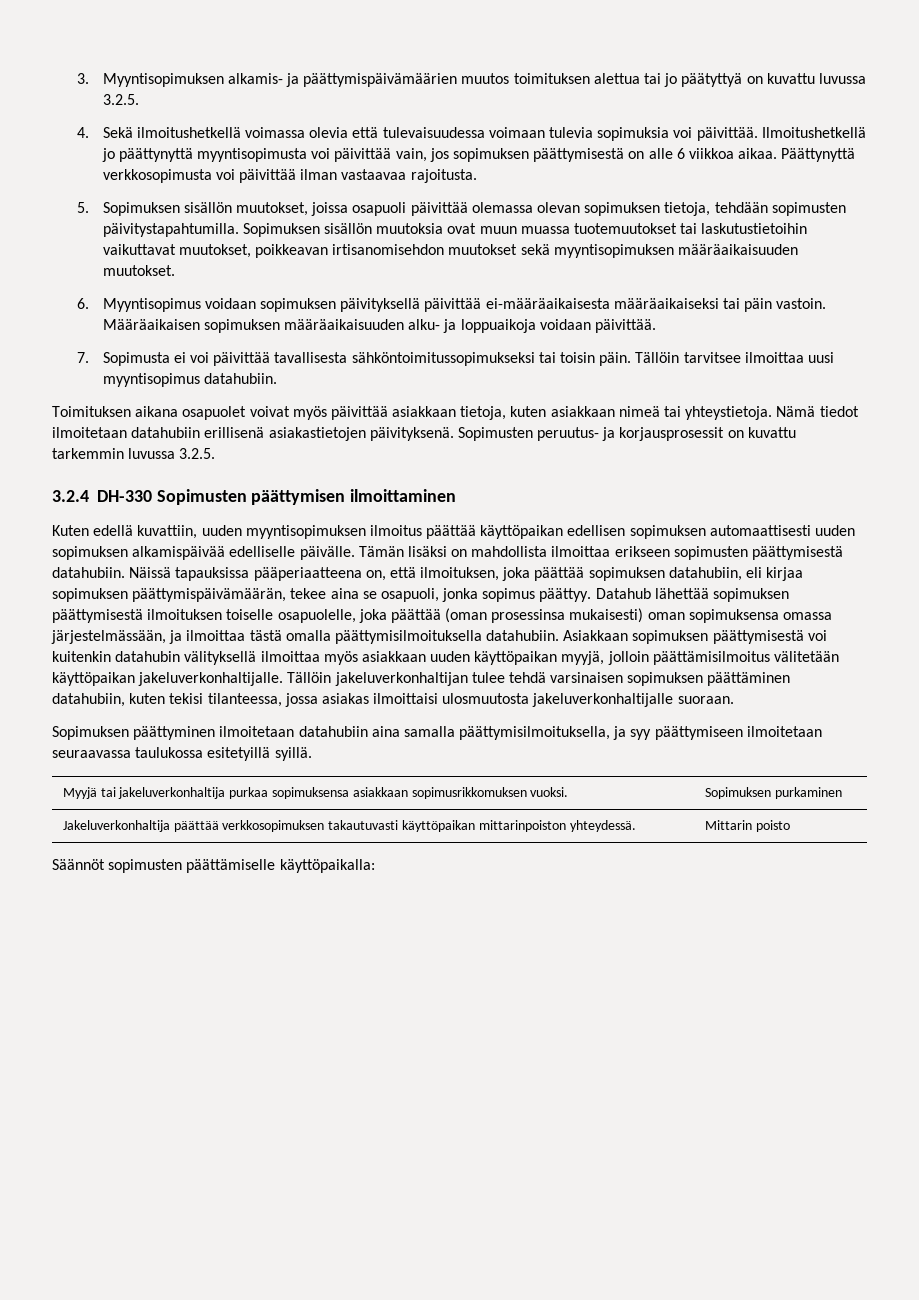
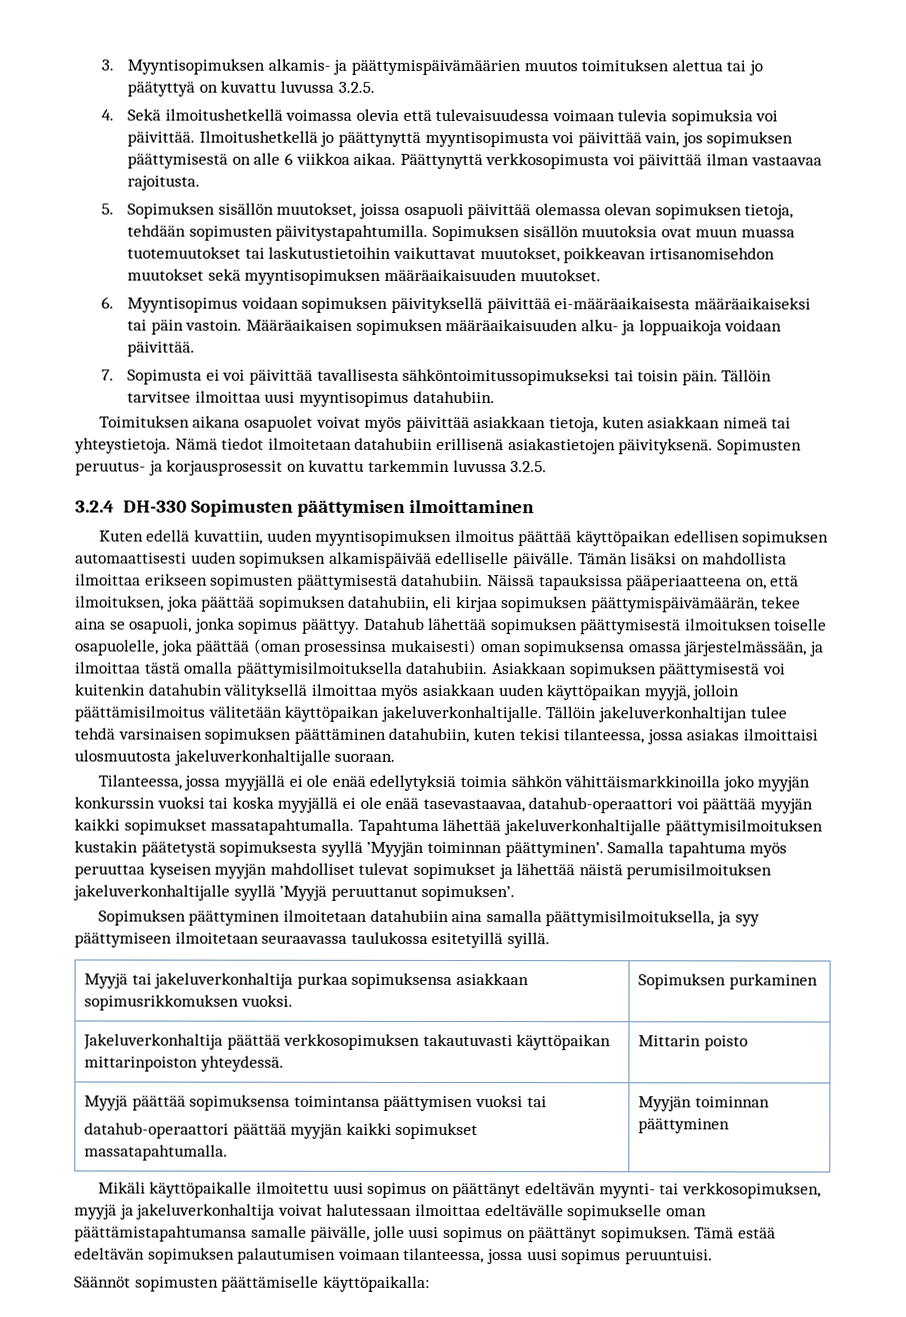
(734, 700) none -> [97,774,811,792] [74,796,814,814] [74,818,823,836] [74,840,788,858] [74,862,773,880] [73,884,516,902] // Tilanteessa, jossa myyjällä ei ole enää edellytyksiä toimia sähkön vähittäismarkkinoilla joko myyjän konkurssin vuoksi tai koska myyjällä ei ole enää tasevastaavaa, datahub-operaattori voi päättää myyjän kaikki sopimukset massatapahtumalla. Tapahtuma lähettää jakeluverkonhaltijalle päättymisilmoituksen kustakin päätetystä sopimuksesta syyllä ’Myyjän toiminnan päättyminen’. Samalla tapahtuma myös peruuttaa kyseisen myyjän mahdolliset tulevat sopimukset ja lähettää näistä perumisilmoituksen jakeluverkonhaltijalle syyllä ’Myyjä peruuttanut sopimuksen’.
(790, 826) none -> [84,1094,547,1112] [84,1122,479,1140] [84,1144,229,1161] [638,1096,770,1112] [638,1118,731,1134] [97,1181,821,1199] [74,1203,707,1221] [74,1225,776,1243] [74,1247,713,1265] // Myyjä päättää sopimuksensa toimintansa päättymisen vuoksi tai // datahub-operaattori päättää myyjän kaikki sopimukset massatapahtumalla. | Myyjän toiminnan päättyminen // Mikäli käyttöpaikalle ilmoitettu uusi sopimus on päättänyt edeltävän myynti- tai verkkosopimuksen, myyjä ja jakeluverkonhaltija voivat halutessaan ilmoittaa edeltävälle sopimukselle oman päättämistapahtumansa samalle päivälle, jolle uusi sopimus on päättänyt sopimuksen. Tämä estää edeltävän sopimuksen palautumisen voimaan tilanteessa, jossa uusi sopimus peruuntuisi.

